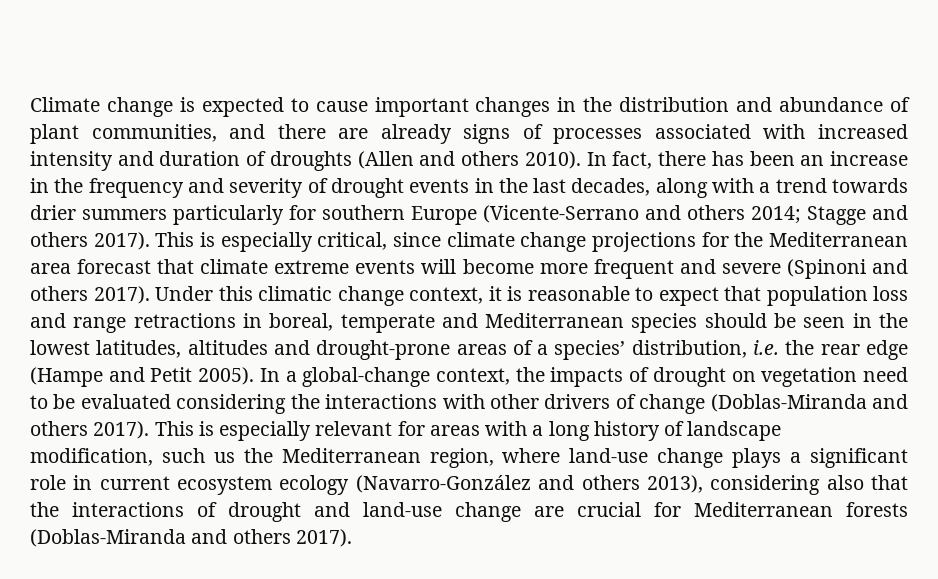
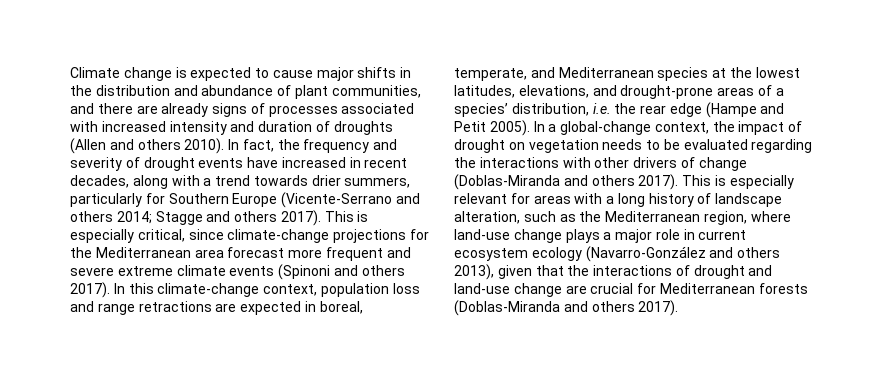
[374,97,551,117] important changes -> [316,67,397,81] major shifts
[658,151,909,166] [30,178,49,193] there has been an increase in -> (274, 145) none
[474,178,567,193] in the last -> [247,157,408,168] have increased in recent
[82,209,167,220] summers -> [344,177,411,188] summers,
[322,205,405,220] southern -> [168,193,229,204] Southern
[446,232,587,252] climate change -> [227,229,330,243] climate-change
[157,259,534,274] that climate extreme events will become -> (285, 252) none
(781, 268) none -> [117,265,275,276] extreme climate events
[155,286,761,306] Under this climatic change context, it is reasonable to expect that -> [113,283,318,297] In this climate-change context,
(236, 320) none -> [215,301,302,315] are expected
[340,314,435,333] temperate -> [454,68,527,81] temperate,
[704,313,872,328] should be seen in -> [712,68,727,78] at
[187,340,268,355] altitudes -> [518,85,589,98] elevations,
[550,367,624,387] impacts -> [738,121,785,135] impact
[862,367,908,382] need -> [602,139,643,150] needs
[176,394,287,414] considering -> [751,139,813,153] regarding
[30,448,235,466] modification, such us -> [454,211,576,224] alteration, such as
[809,448,908,468] significant -> [615,229,653,243] major
[710,475,864,495] considering also -> [497,265,532,279] given

